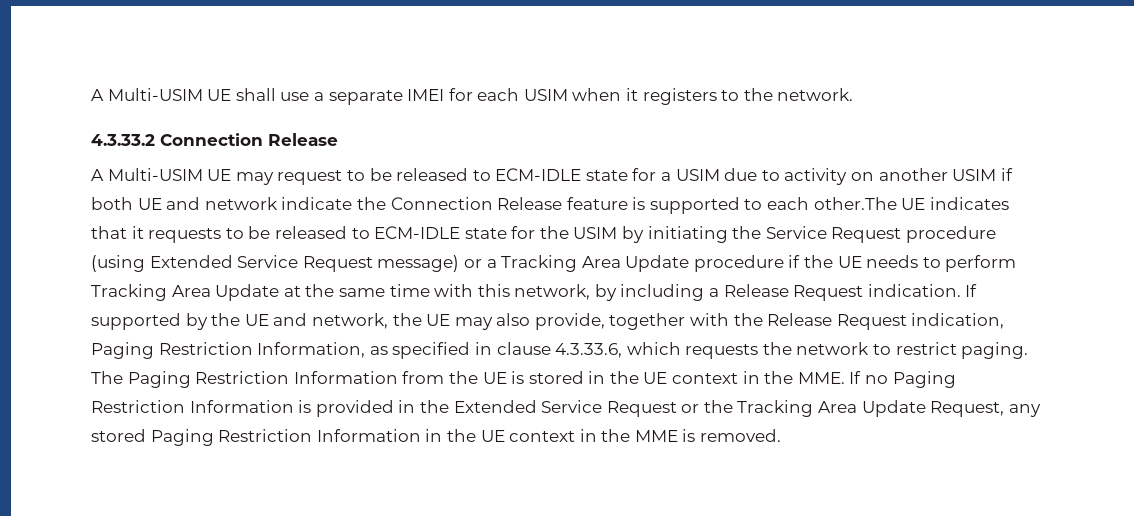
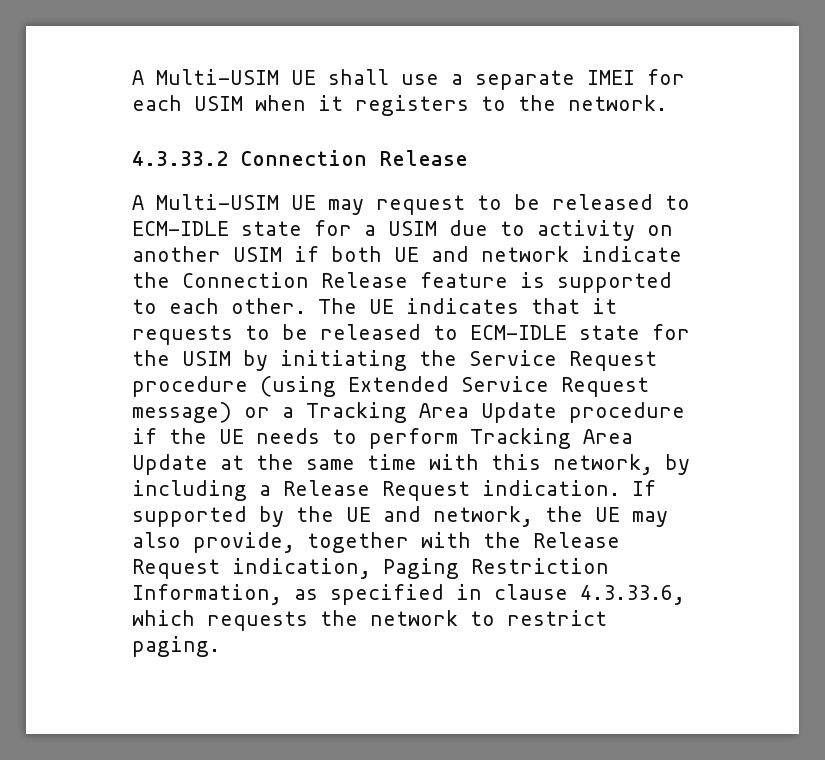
[813,197,897,210] other.The -> [231,298,357,314] other. The
[91,371,956,388] [91,400,1041,417] [91,429,782,446] The Paging Restriction Information from the UE is stored in the UE context in the MME. If no Paging Restriction Information is provided in the Extended Service Request or the Tracking Area Update Request, any stored Paging Restriction Information in the UE context in the MME is removed. -> (220, 646) none

